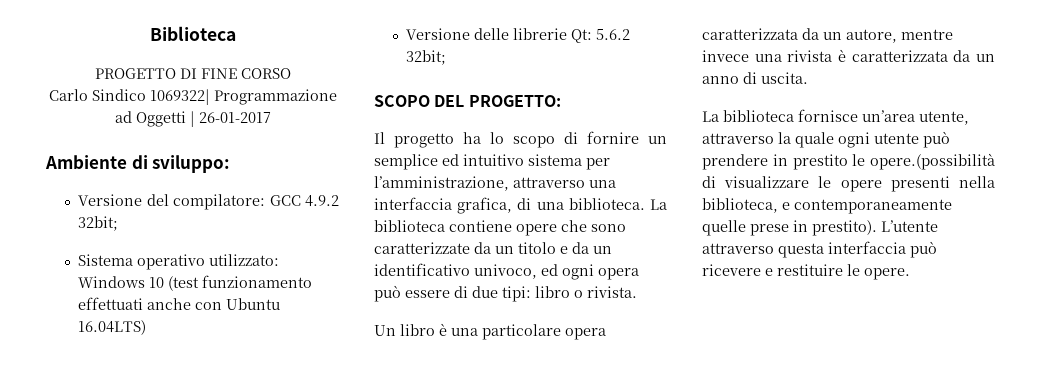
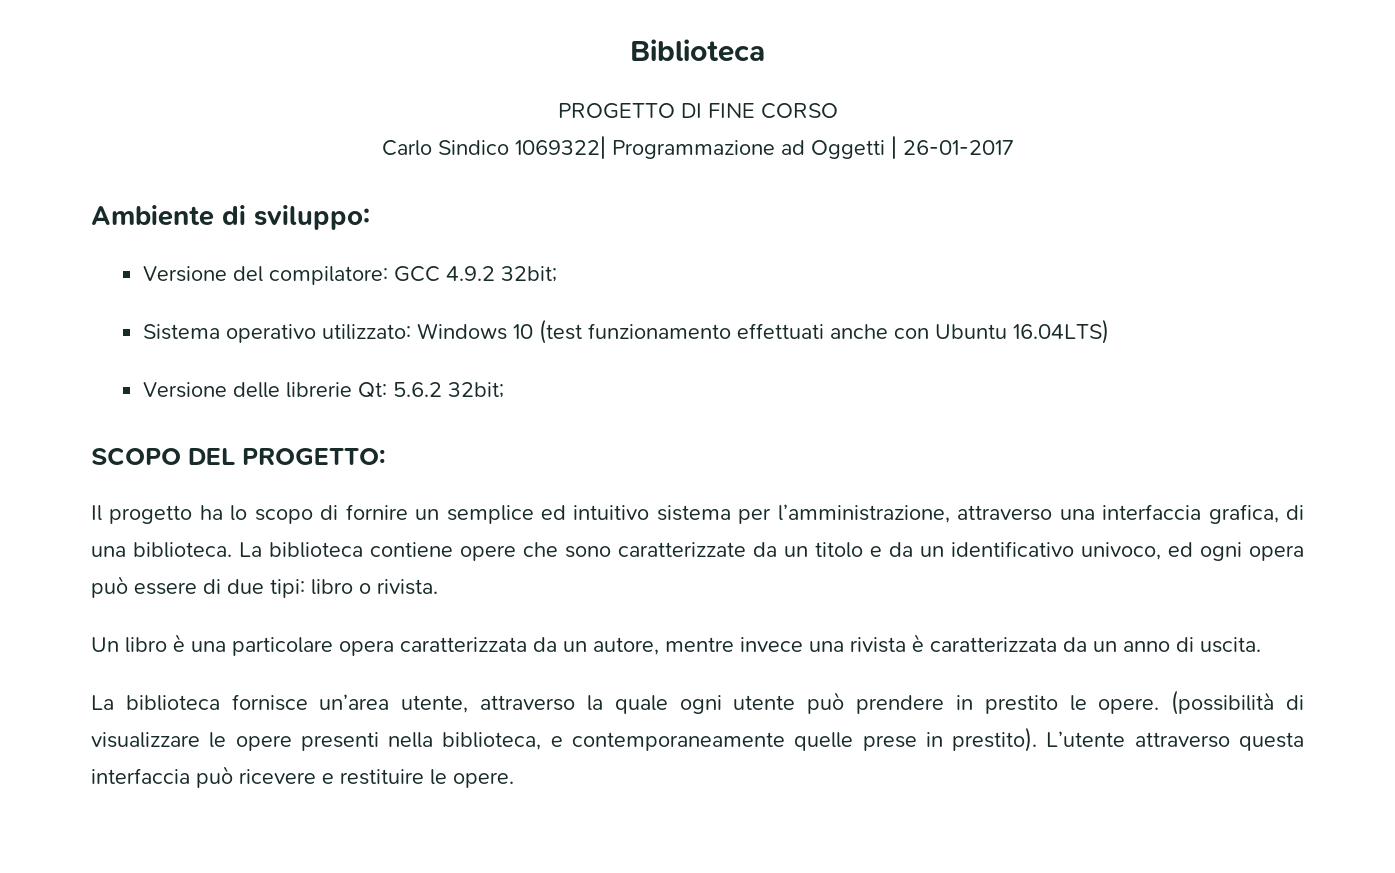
[870,153,995,170] opere.(possibilità -> [1098,690,1275,715] opere. (possibilità

